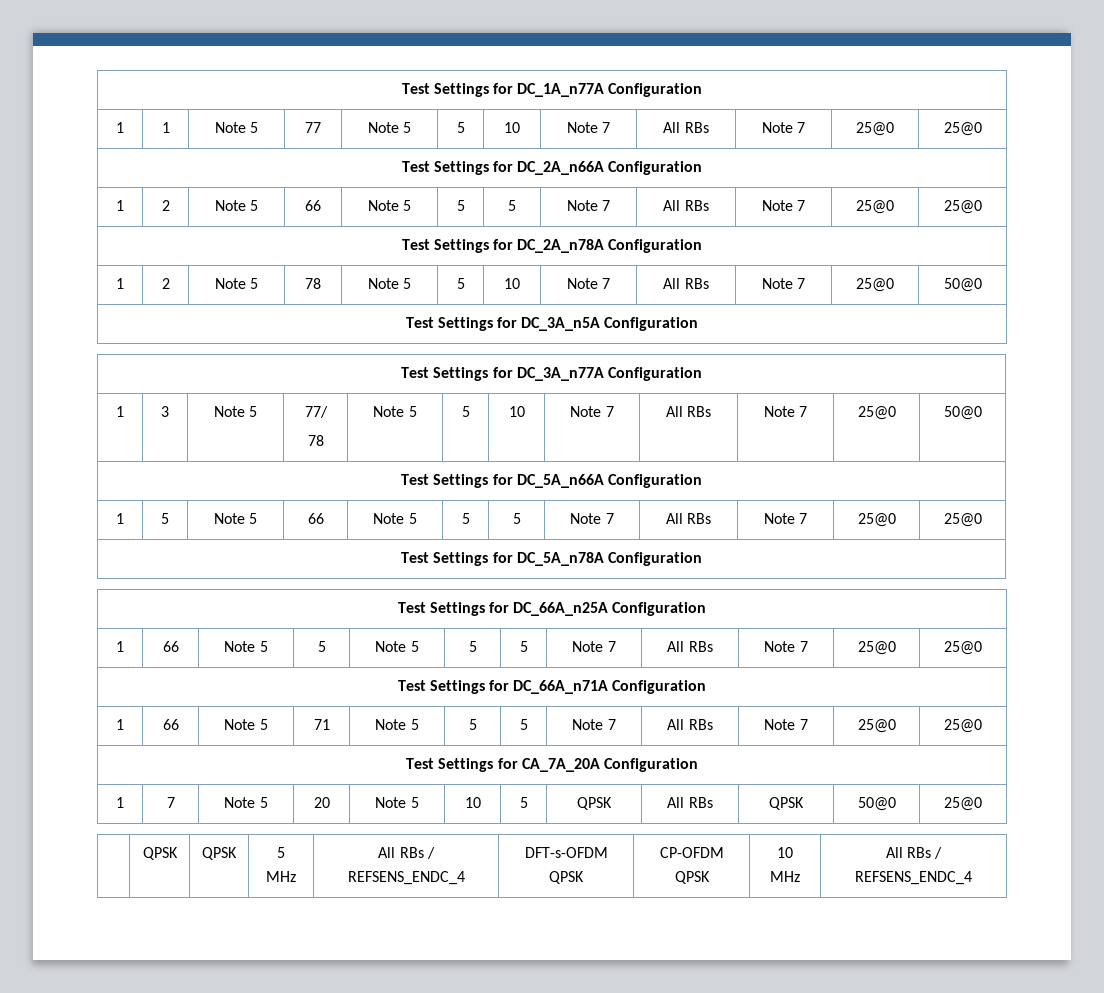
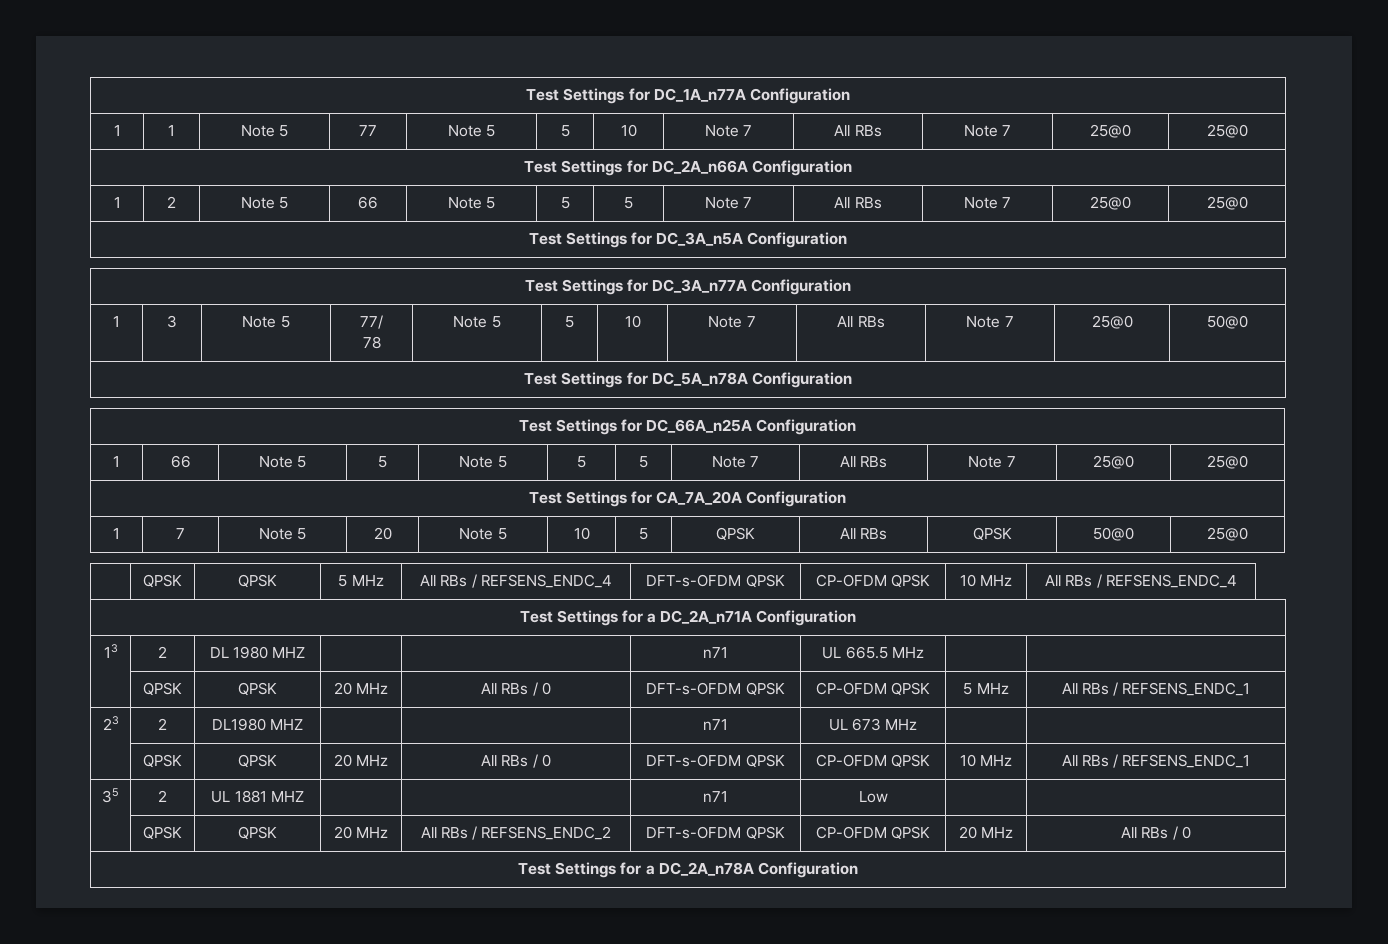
[401,239,703,253] [116,278,124,289] [161,278,170,289] [214,278,259,289] [305,278,321,289] [367,278,412,289] [456,278,465,289] [504,278,520,289] [566,278,611,289] [663,278,709,289] [761,278,806,289] [856,278,895,292] [943,278,982,292] // Test Settings for DC_2A_n78A Configuration // 1 | 2 | Note 5 | 78 | Note 5 | 5 | 10 | Note 7 | All RBs | Note 7 | 25@0 | 50@0 -> (1248, 203) none
[401,474,702,488] [116,513,124,524] [161,513,169,524] [213,513,258,524] [307,513,324,524] [373,513,417,524] [461,513,470,524] [512,513,521,524] [570,513,614,524] [665,513,712,524] [763,513,808,524] [857,513,896,527] [943,513,982,527] // Test Settings for DC_5A_n66A Configuration // 1 | 5 | Note 5 | 66 | Note 5 | 5 | 5 | Note 7 | All RBs | Note 7 | 25@0 | 25@0 -> (1248, 322) none
[397,680,707,694] [116,719,124,730] [162,719,179,730] [224,719,268,730] [313,719,330,730] [375,719,419,730] [468,719,477,730] [519,719,528,730] [572,719,616,730] [667,719,713,730] [764,719,808,730] [857,719,896,733] [944,719,983,733] // Test Settings for DC_66A_n71A Configuration // 1 | 66 | Note 5 | 71 | Note 5 | 5 | 5 | Note 7 | All RBs | Note 7 | 25@0 | 25@0 -> (1248, 462) none
(973, 878) none -> [519,610,857,626] [103,644,118,658] [158,646,167,658] [209,646,306,659] [703,647,728,658] [822,646,924,659] [143,682,182,696] [238,682,277,696] [333,682,389,695] [481,682,551,696] [646,682,785,696] [815,682,931,696] [963,683,1009,695] [1061,682,1251,696] [102,716,119,730] [158,718,167,730] [211,718,304,731] [703,719,728,730] [828,718,918,731] [143,754,182,768] [238,754,277,768] [333,754,389,767] [481,754,551,768] [646,754,785,768] [815,754,931,768] [959,754,1013,767] [1061,754,1251,768] [102,788,119,803] [158,790,167,802] [211,790,304,803] [703,791,728,802] [858,791,888,803] [143,826,182,840] [238,826,277,840] [333,826,389,839] [420,826,612,840] [646,826,785,840] [815,826,931,840] [958,826,1014,839] [1121,826,1191,840] [518,862,858,878] // Test Settings for a DC_2A_n71A Configuration // 13 | 2 | DL 1980 MHZ | | | n71 | UL 665.5 MHz | | // | QPSK | QPSK | 20 MHz | All RBs / 0 | DFT-s-OFDM QPSK | CP-OFDM QPSK | 5 MHz | All RBs / REFSENS_ENDC_1 // 23 | 2 | DL1980 MHZ | | | n71 | UL 673 MHz | | // | QPSK | QPSK | 20 MHz | All RBs / 0 | DFT-s-OFDM QPSK | CP-OFDM QPSK | 10 MHz | All RBs / REFSENS_ENDC_1 // 35 | 2 | UL 1881 MHZ | | | n71 | Low | | // | QPSK | QPSK | 20 MHz | All RBs / REFSENS_ENDC_2 | DFT-s-OFDM QPSK | CP-OFDM QPSK | 20 MHz | All RBs / 0 // Test Settings for a DC_2A_n78A Configuration

